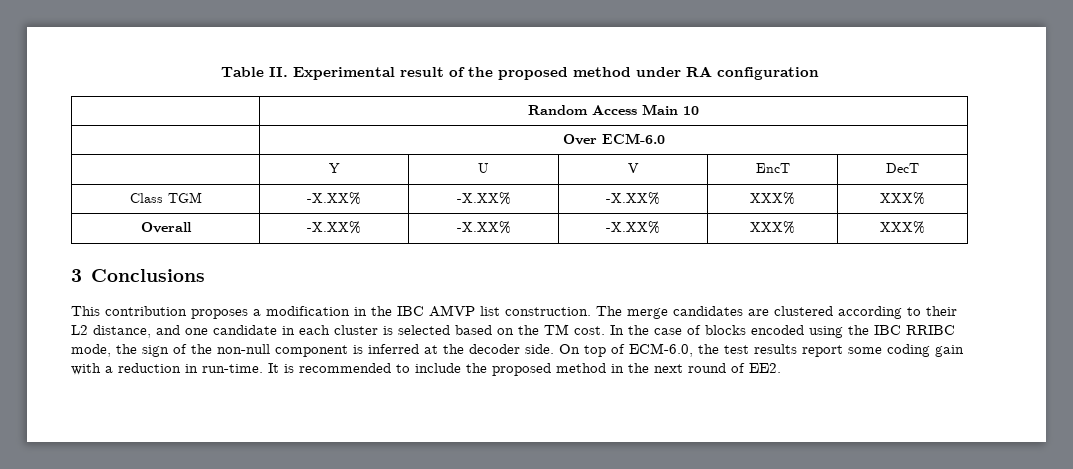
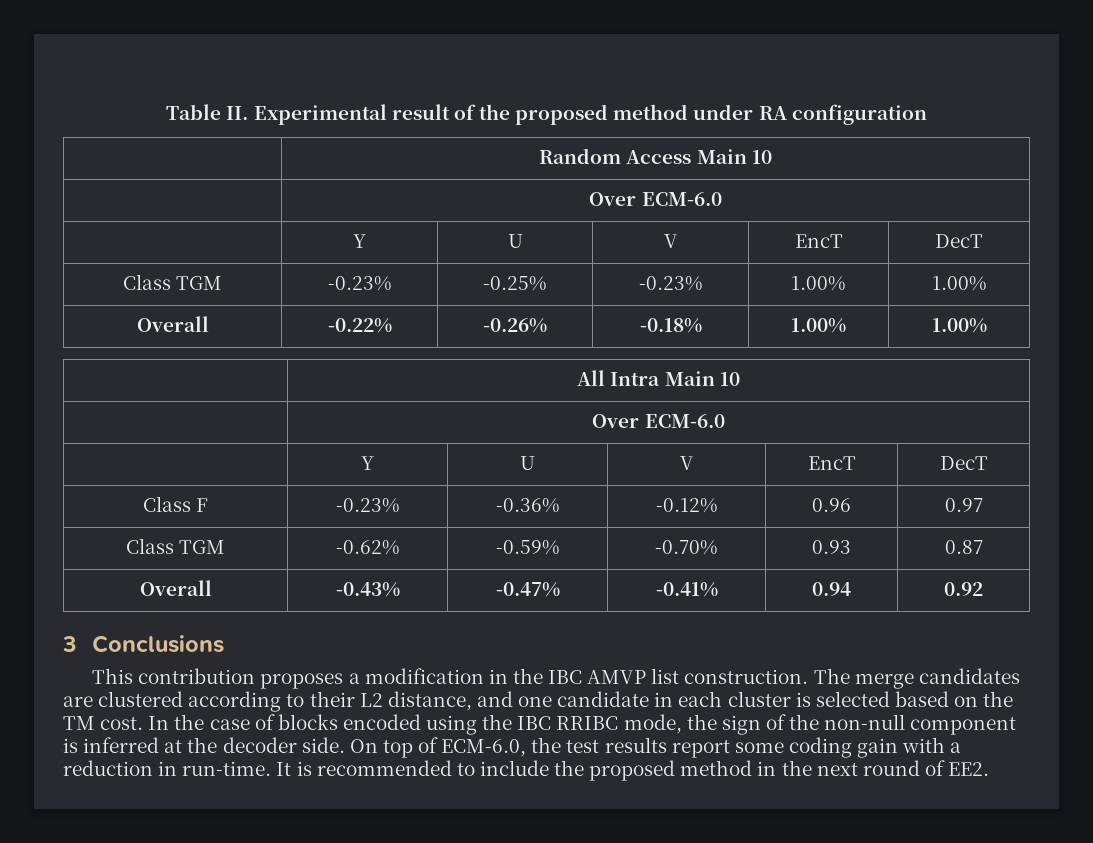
[307,192,361,205] [456,192,511,205] [606,192,660,205] [750,192,795,205] [880,192,925,205] [140,222,192,233] [307,221,361,234] [456,221,511,234] [606,221,660,234] [750,221,795,234] [880,221,925,234] -X.XX% | -X.XX% | -X.XX% | XXX% | XXX% // Overall | -X.XX% | -X.XX% | -X.XX% | XXX% | XXX% -> [327,276,392,291] [483,276,547,291] [638,276,703,291] [791,276,846,291] [931,276,987,291] [136,316,209,332] [327,318,392,333] [483,318,547,333] [639,318,702,333] [791,318,846,333] [931,318,987,333] [577,370,740,386] [592,414,725,428] [361,456,374,470] [520,456,535,470] [679,456,694,470] [807,456,856,470] [939,456,988,470] [142,496,209,512] [335,498,400,513] [495,498,560,513] [655,498,718,513] [812,498,851,512] [944,498,983,512] [125,538,226,554] [335,540,400,555] [495,540,560,555] [655,540,718,555] [812,540,851,554] [944,540,983,554] [139,580,212,596] [335,582,400,597] [495,582,560,597] [655,582,718,597] [812,582,851,596] [944,582,983,596] -0.23% | -0.25% | -0.23% | 1.00% | 1.00% // Overall | -0.22% | -0.26% | -0.18% | 1.00% | 1.00% // | All Intra Main 10 // | Over ECM-6.0 // | Y | U | V | EncT | DecT // Class F | -0.23% | -0.36% | -0.12% | 0.96 | 0.97 // Class TGM | -0.62% | -0.59% | -0.70% | 0.93 | 0.87 // Overall | -0.43% | -0.47% | -0.41% | 0.94 | 0.92

